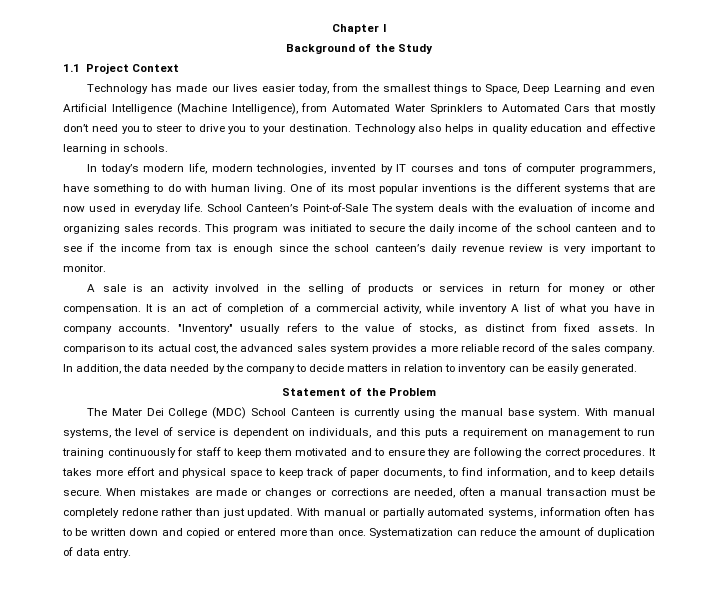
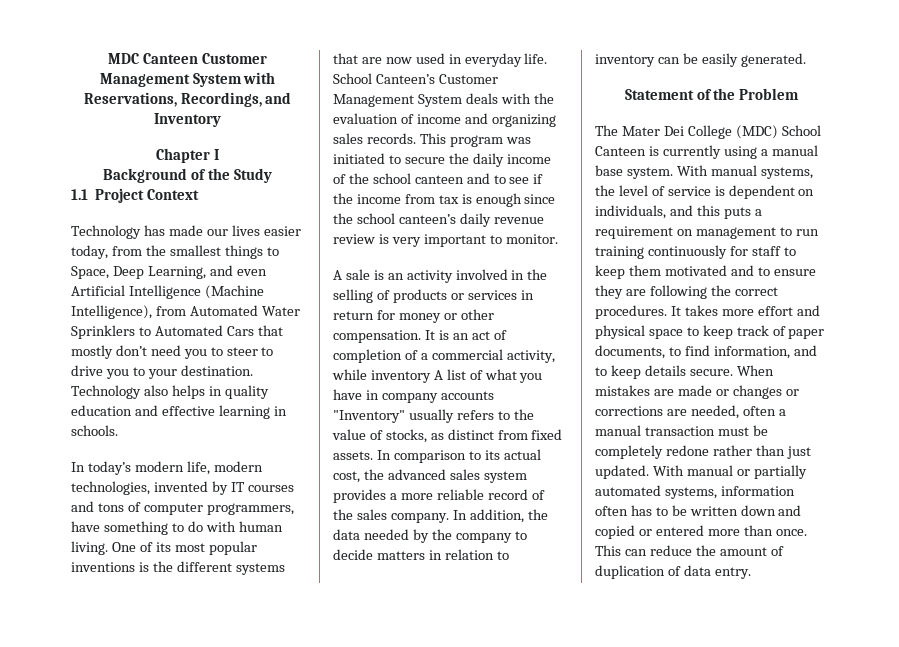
(332, 29) none -> [108,53,267,64] [99,72,276,87] [83,92,292,107] [154,113,221,127] MDC Canteen Customer Management System with Reservations, Recordings, and Inventory //
[553,84,601,94] Learning -> [147,266,206,279] Learning,
[302,203,435,214] Point-of-Sale The system -> [438,74,498,84] [333,94,462,107] Customer Management System
[118,324,171,332] accounts. -> [440,391,494,400] accounts
[439,408,457,416] the -> [760,149,768,156] a
[369,528,454,538] Systematization -> [595,545,621,556] This

